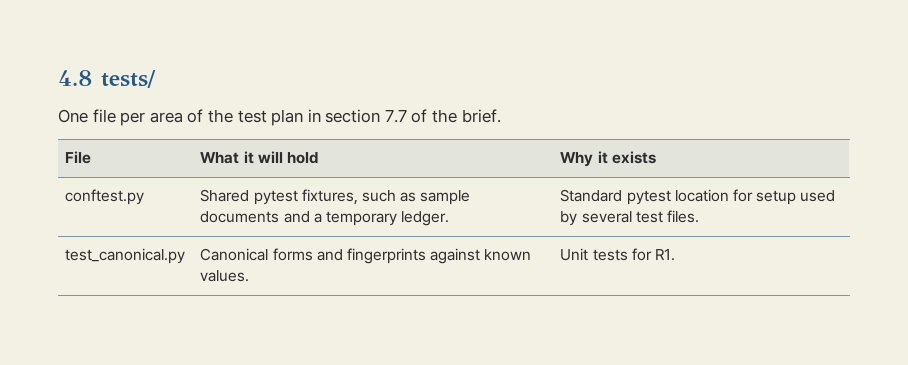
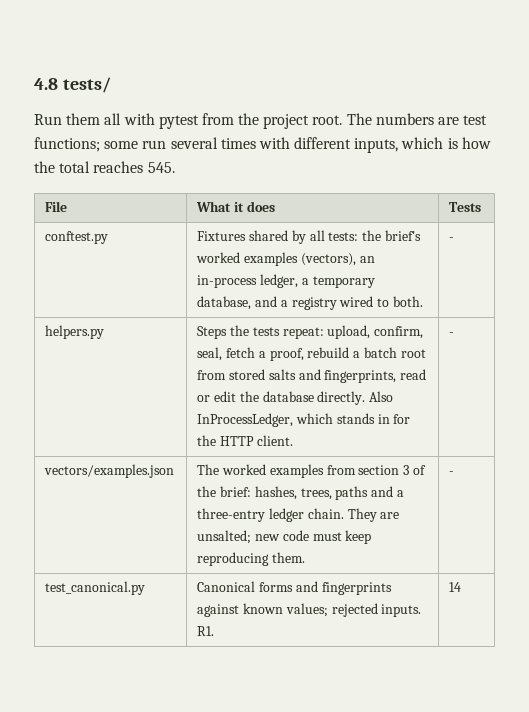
[58,109,501,126] [65,151,92,164] [200,151,318,164] [560,151,656,167] [65,189,145,205] [200,189,471,205] [200,211,450,226] [560,189,836,205] [560,210,699,226] One file per area of the test plan in section 7.7 of the brief. // File | What it will hold | Why it exists // conftest.py | Shared pytest fixtures, such as sample documents and a temporary ledger. | Standard pytest location for setup used by several test files. -> [34,113,488,129] [34,137,491,153] [34,161,175,173] [45,201,68,212] [196,201,275,212] [449,202,482,212] [45,231,109,244] [197,230,421,244] [196,252,375,266] [197,274,375,288] [197,296,423,310] [449,237,455,241] [45,325,105,339] [197,325,424,339] [197,347,426,361] [197,369,427,383] [197,391,394,405] [197,413,411,427] [197,435,293,446] [449,332,455,336] [44,464,175,478] [197,464,426,478] [197,486,404,500] [197,508,400,522] [197,530,372,544] [197,552,306,566] [449,471,455,475] Run them all with pytest from the project root. The numbers are test functions; some run several times with different inputs, which is how the total reaches 545. // File | What it does | Tests // conftest.py | Fixtures shared by all tests: the brief's worked examples (vectors), an in-process ledger, a temporary database, and a registry wired to both. | - // helpers.py | Steps the tests repeat: upload, confirm, seal, fetch a proof, rebuild a batch root from stored salts and fingerprints, read or edit the database directly. Also InProcessLedger, which stands in for the HTTP client. | - // vectors/examples.json | The worked examples from section 3 of the brief: hashes, trees, paths and a three-entry ledger chain. They are unsalted; new code must keep reproducing them. | -
[200,270,250,282] [560,248,675,261] values. | Unit tests for R1. -> [285,603,422,617] [197,626,215,636] [449,582,462,592] values; rejected inputs. R1. | 14

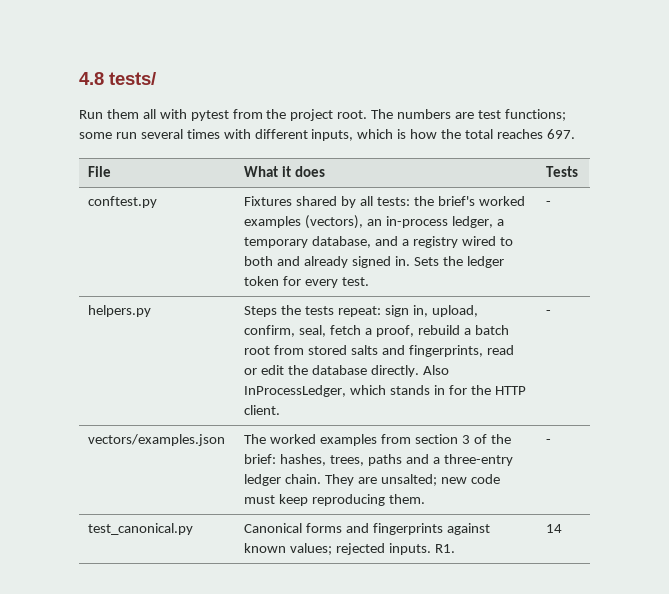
[147,162,175,173] 545. -> [546,129,575,139] 697.
[392,296,423,307] both. -> [244,256,504,268] [244,276,369,288] both and already signed in. Sets the ledger token for every test.
(324, 333) none -> [384,305,428,317] sign in,

